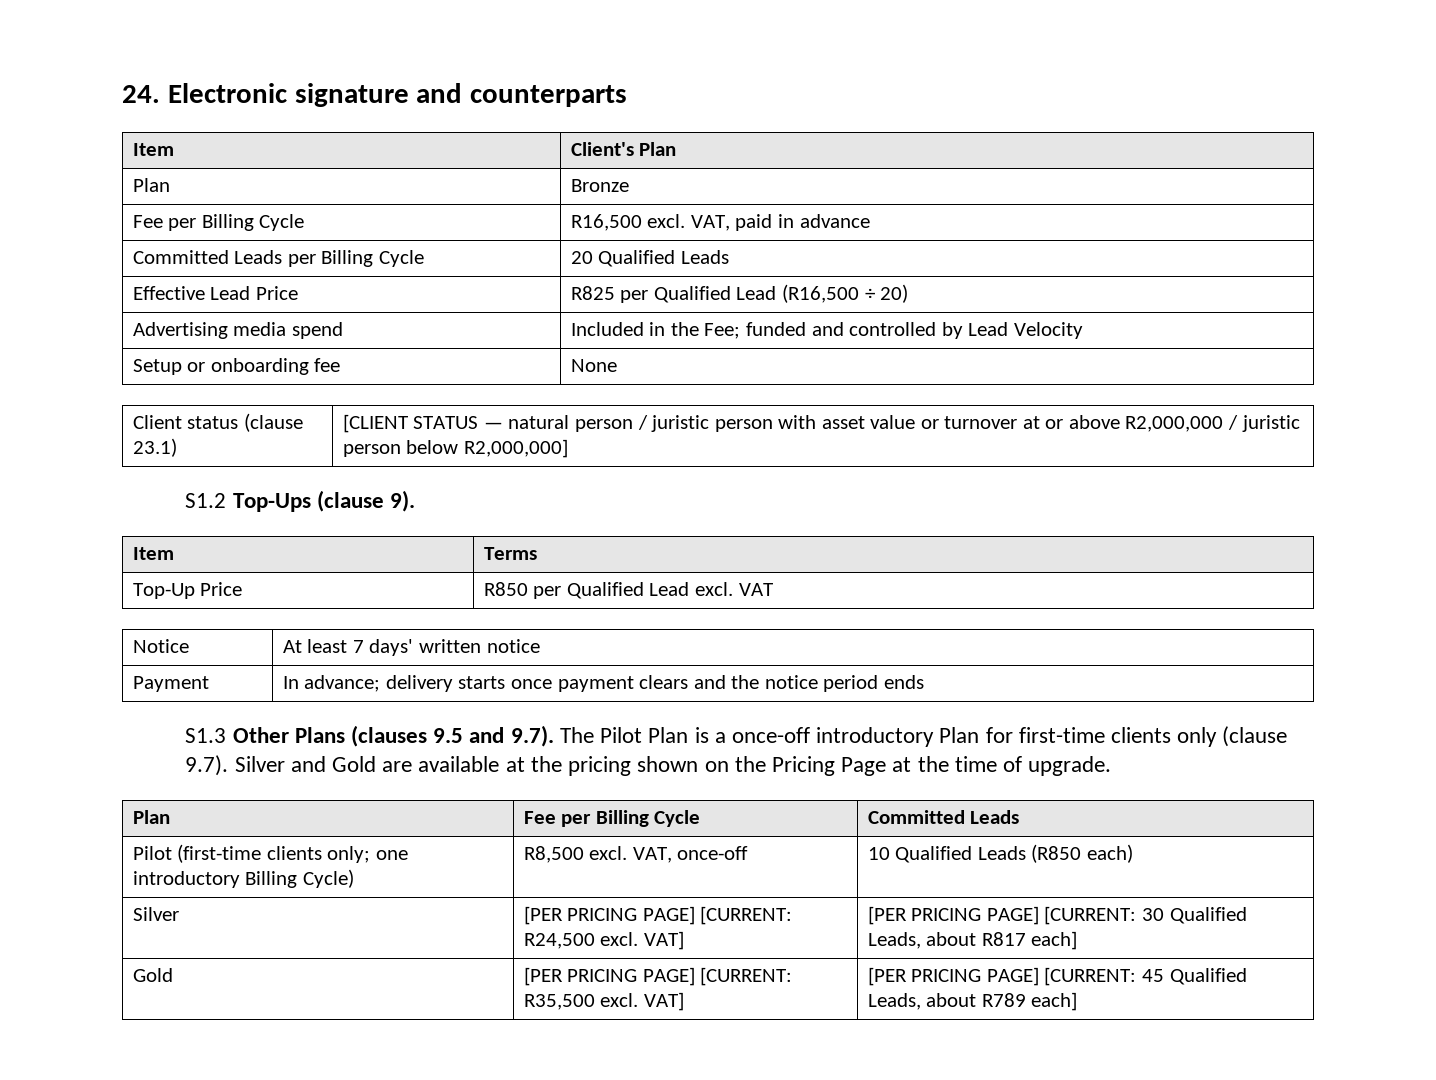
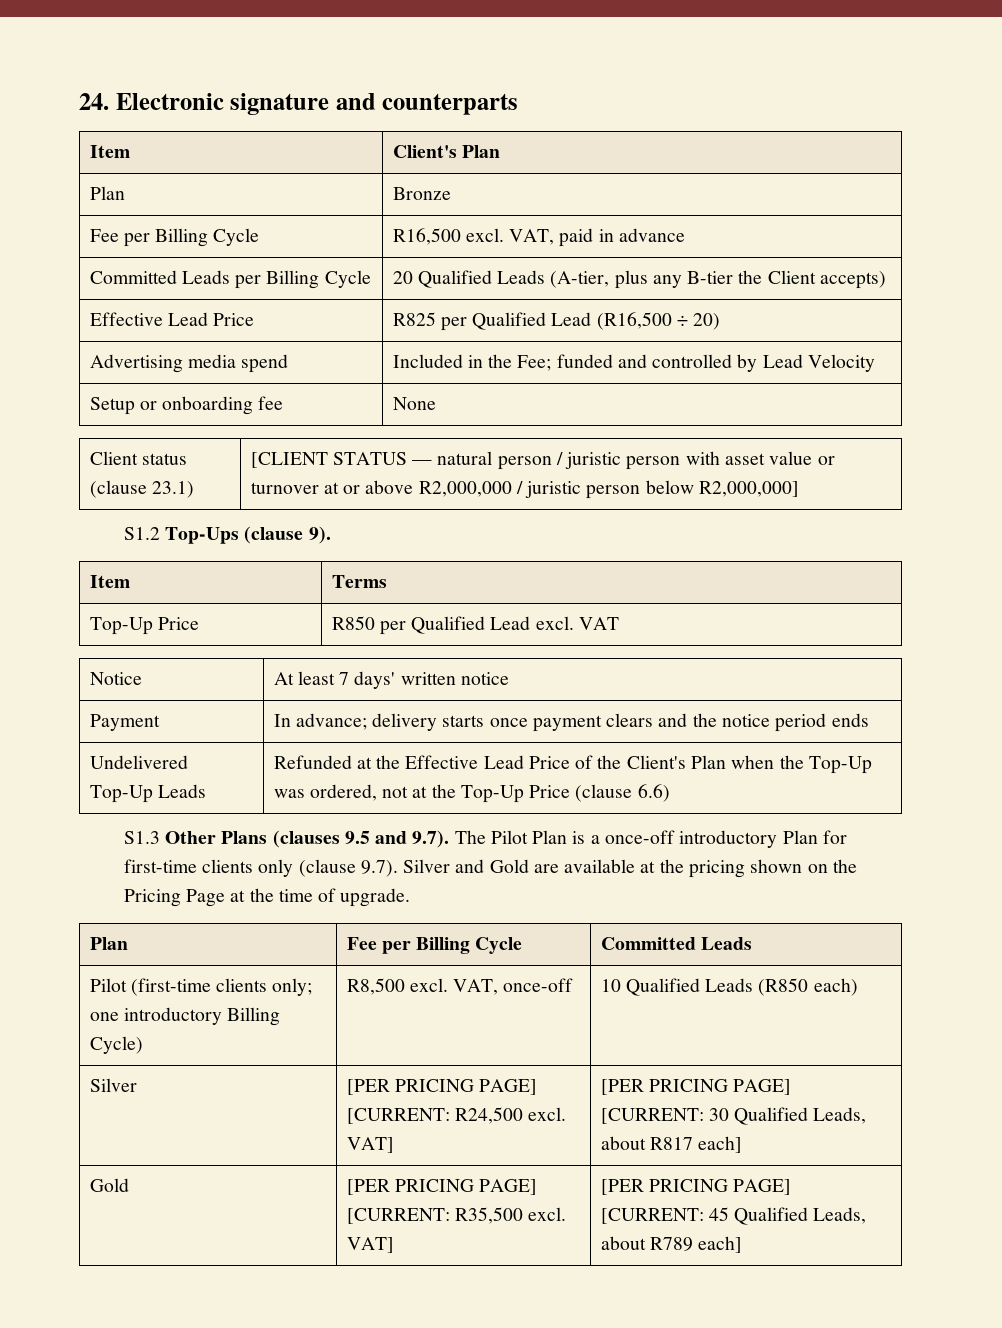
(729, 257) none -> [550,270,887,289] (A-tier, plus any B-tier the Client accepts)
(924, 682) none -> [89,755,188,769] [89,784,206,803] [273,755,872,774] [273,784,670,803] // Undelivered Top-Up Leads | Refunded at the Effective Lead Price of the Client's Plan when the Top-Up was ordered, not at the Top-Up Price (clause 6.6)

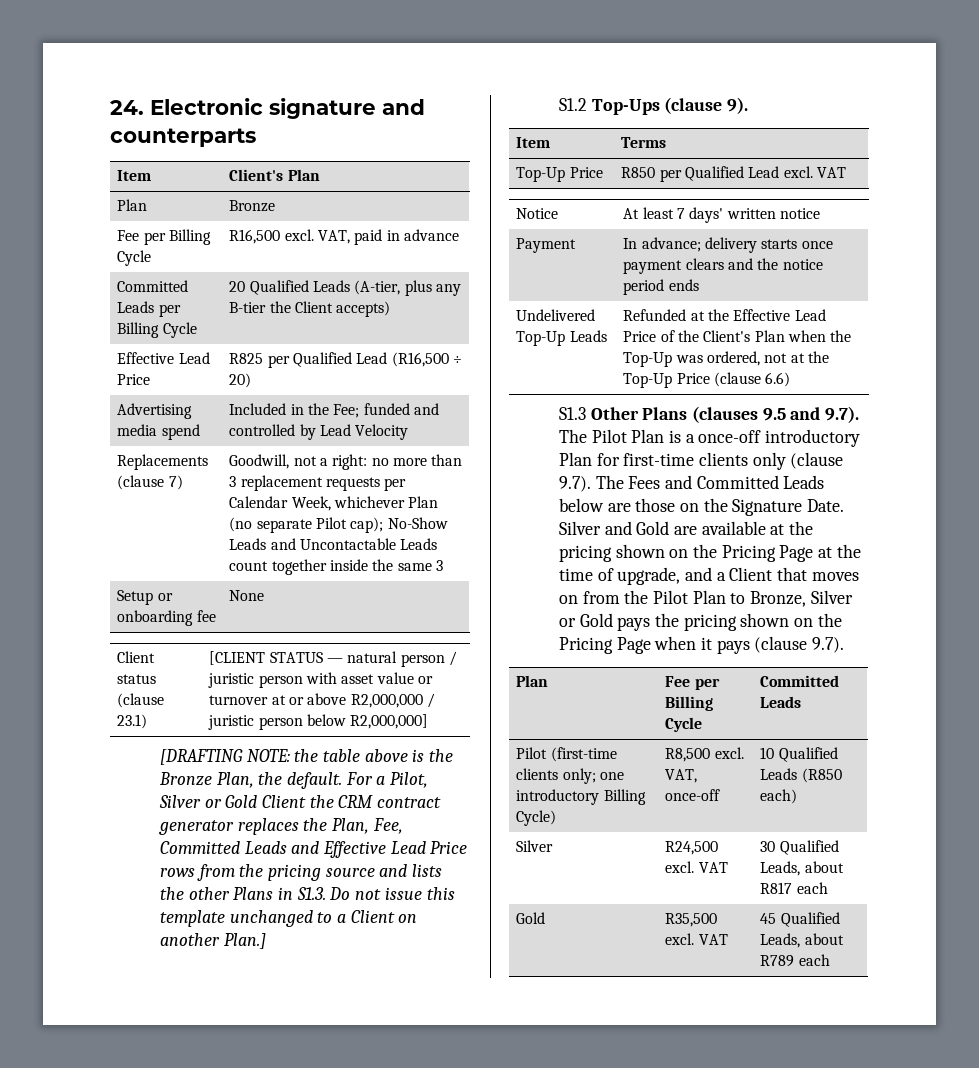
(876, 363) none -> [117,454,209,470] [117,475,183,490] [229,454,463,470] [229,475,407,491] [229,496,439,511] [229,517,448,533] [229,538,438,550] [229,559,443,575] // Replacements (clause 7) | Goodwill, not a right: no more than 3 replacement requests per Calendar Week, whichever Plan (no separate Pilot cap); No-Show Leads and Uncontactable Leads count together inside the same 3
(800, 489) none -> [159,749,454,765] [158,772,429,789] [158,795,442,808] [158,818,403,835] [159,841,468,858] [159,864,443,881] [159,887,455,900] [159,910,418,927] [159,933,266,949] // [DRAFTING NOTE: the table above is the Bronze Plan, the default. For a Pilot, Silver or Gold Client the CRM contract generator replaces the Plan, Fee, Committed Leads and Effective Lead Price rows from the pricing source and lists the other Plans in S1.3. Do not issue this template unchanged to a Client on another Plan.]
(398, 868) none -> [595,475,825,489] [558,498,845,516] The Fees and Committed Leads below are those on the Signature Date.
[340,888,411,907] upgrade. -> [617,567,859,585] [558,590,853,607] [558,613,842,631] [558,636,845,654] upgrade, and a Client that moves on from the Pilot Plan to Bronze, Silver or Gold pays the pricing shown on the Pricing Page when it pays (clause 9.7).
[346,1079,538,1095] [346,1107,567,1124] [346,1137,394,1153] [600,1079,792,1095] [600,1108,704,1124] [PER PRICING PAGE] [CURRENT: R24,500 excl. VAT] | [PER PRICING PAGE] [CURRENT: -> [665,841,719,855] [665,861,728,873] R24,500 excl. VAT |
[698,1136,743,1153] each] -> [796,882,828,894] each
[346,1179,538,1195] [346,1207,567,1224] [346,1237,394,1253] [600,1179,792,1195] [600,1208,704,1224] [PER PRICING PAGE] [CURRENT: R35,500 excl. VAT] | [PER PRICING PAGE] [CURRENT: -> [665,913,718,927] [665,933,728,945] R35,500 excl. VAT |
[698,1236,743,1253] each] -> [798,954,830,966] each

